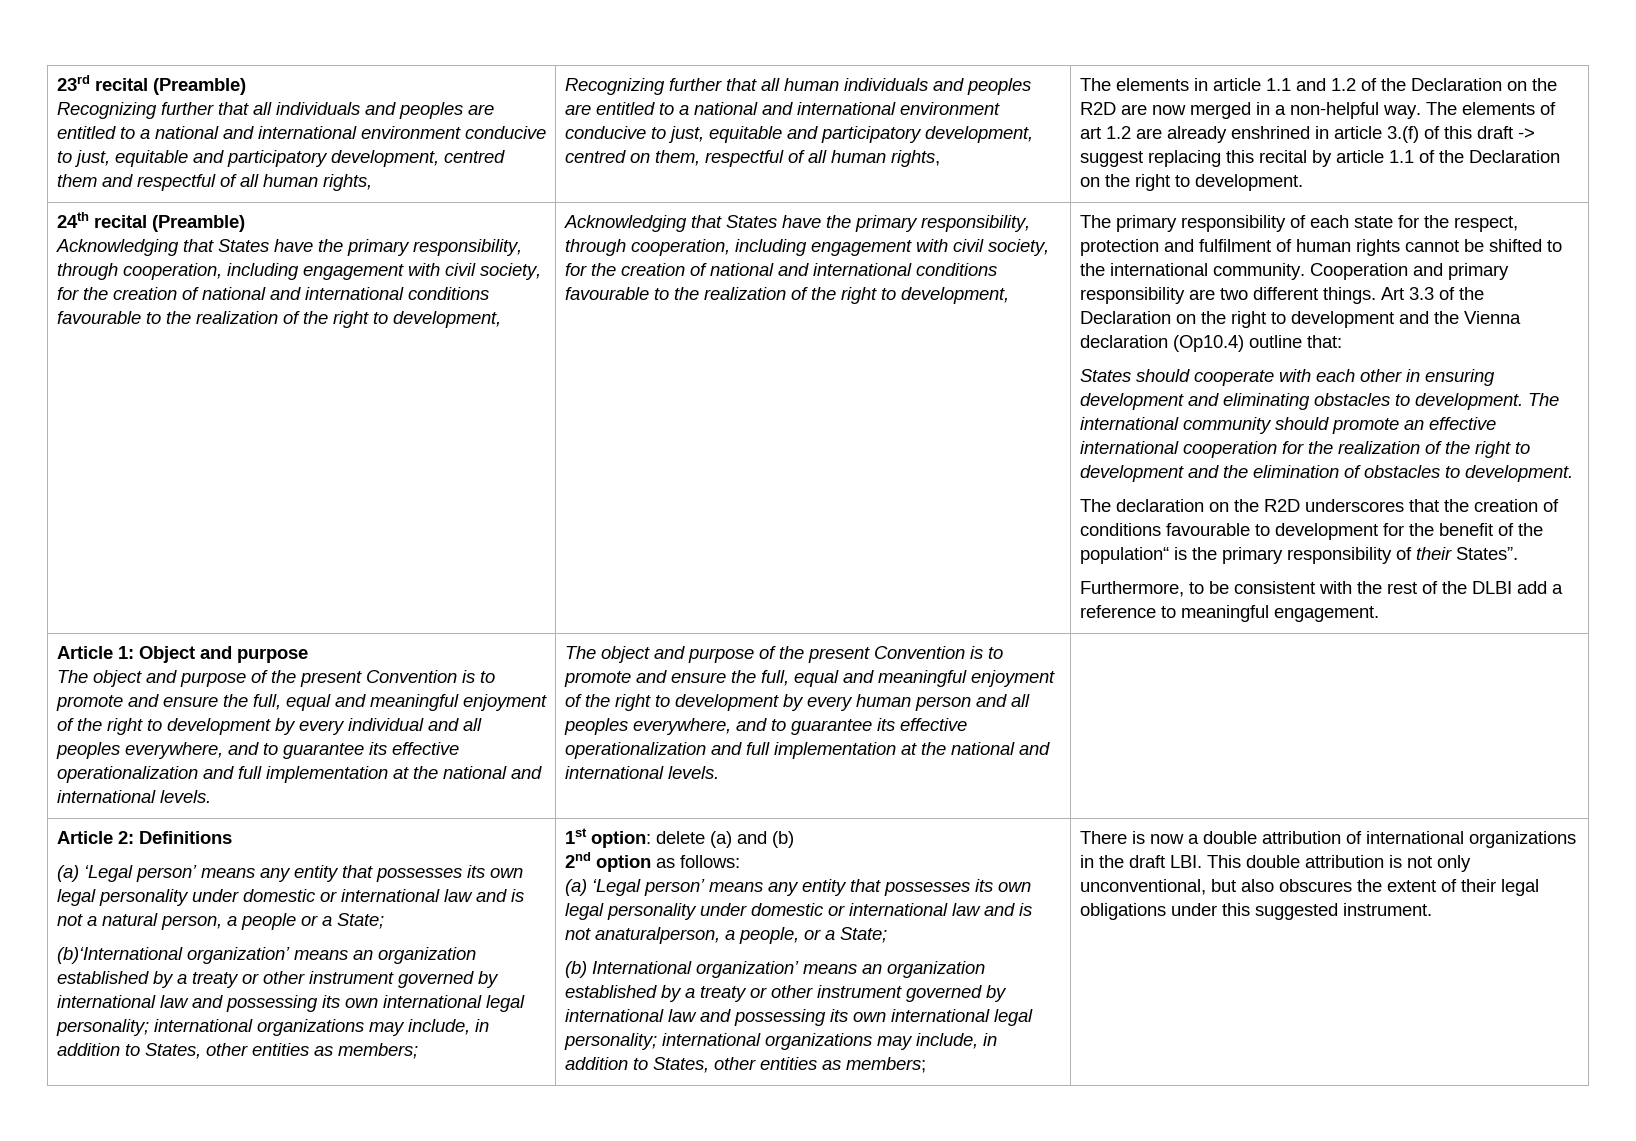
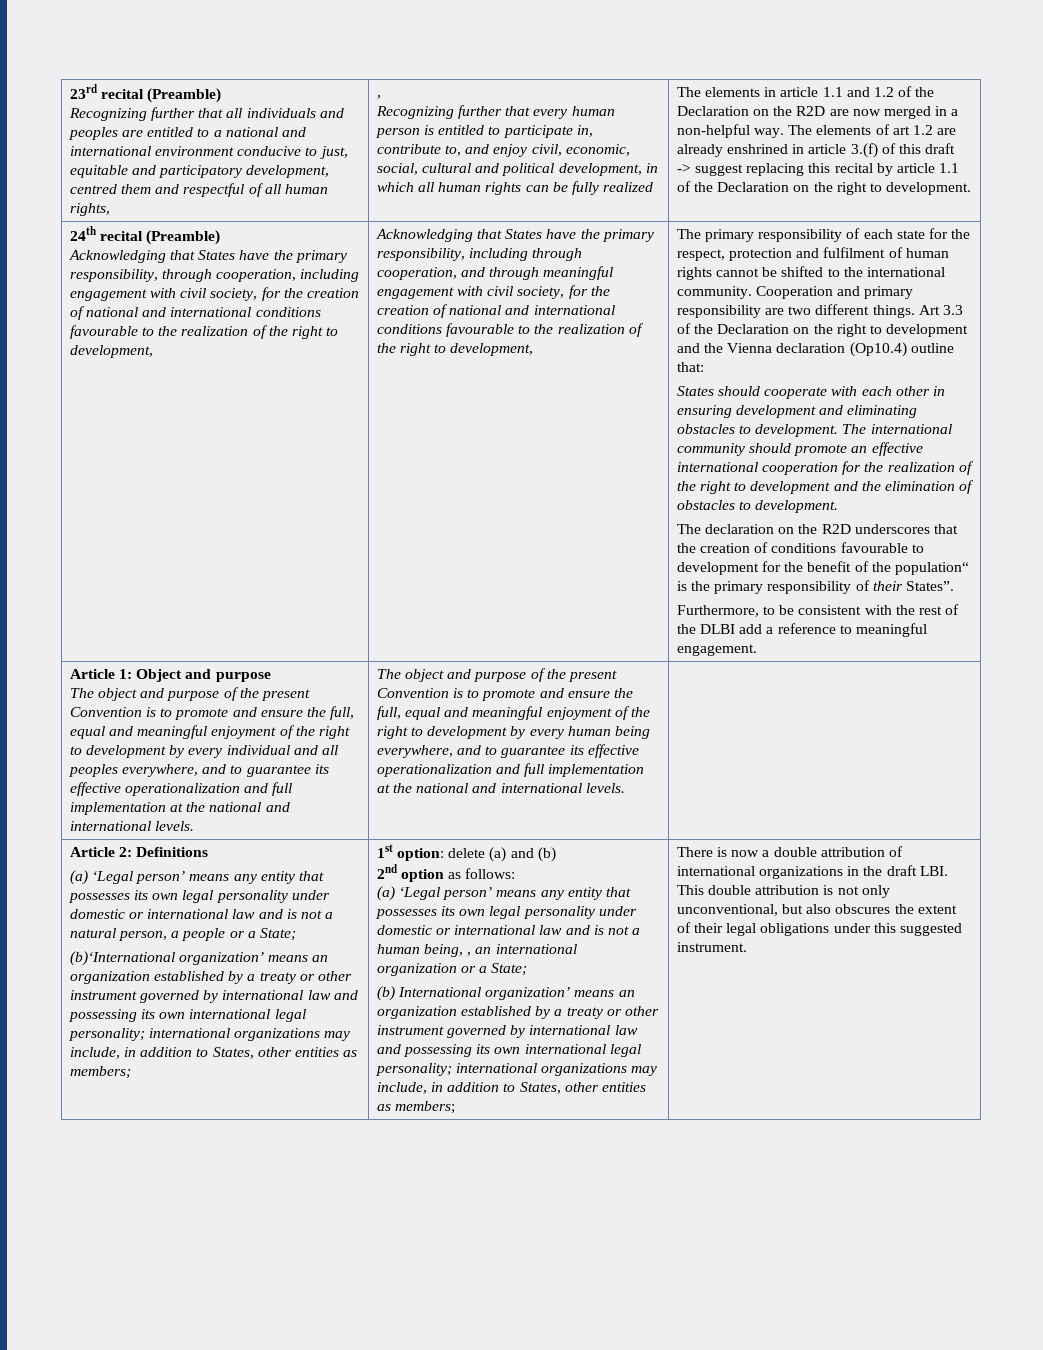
[564,78,1031,95] [564,102,1000,115] [564,126,1033,143] [564,150,940,167] Recognizing further that all human individuals and peoples are entitled to a national and international environment conducive to just, equitable and participatory development, centred on them, respectful of all human rights, -> [376,95,381,99] [375,105,615,119] [375,125,593,138] [376,144,630,157] [376,163,658,176] [376,181,654,195] , // Recognizing further that every human person is entitled to participate in, contribute to, and enjoy civil, economic, social, cultural and political development, in which all human rights can be fully realized
[564,239,807,256] through cooperation, including -> [469,248,583,261] [376,266,614,280] including through cooperation, and through meaningful
[914,694,1030,711] [563,718,628,735] person and all peoples -> [615,726,651,739] being
[594,927,799,944] anaturalperson, a people, -> [632,928,641,935] [376,944,577,957] [376,963,457,976] a human being, , an international organization

